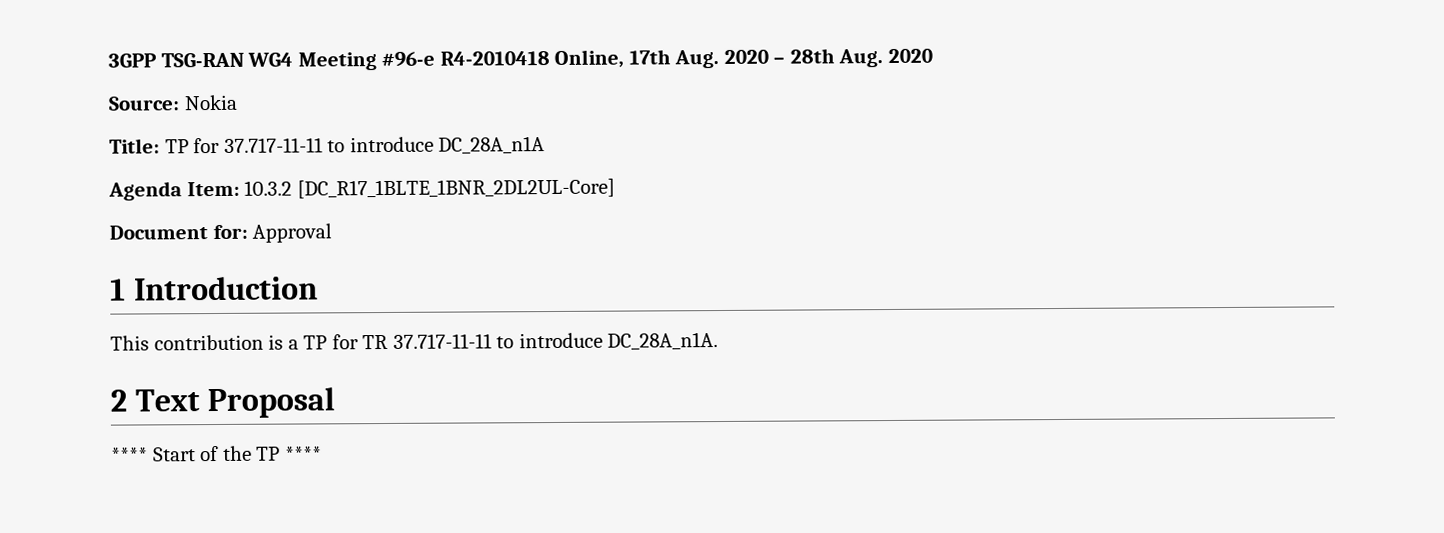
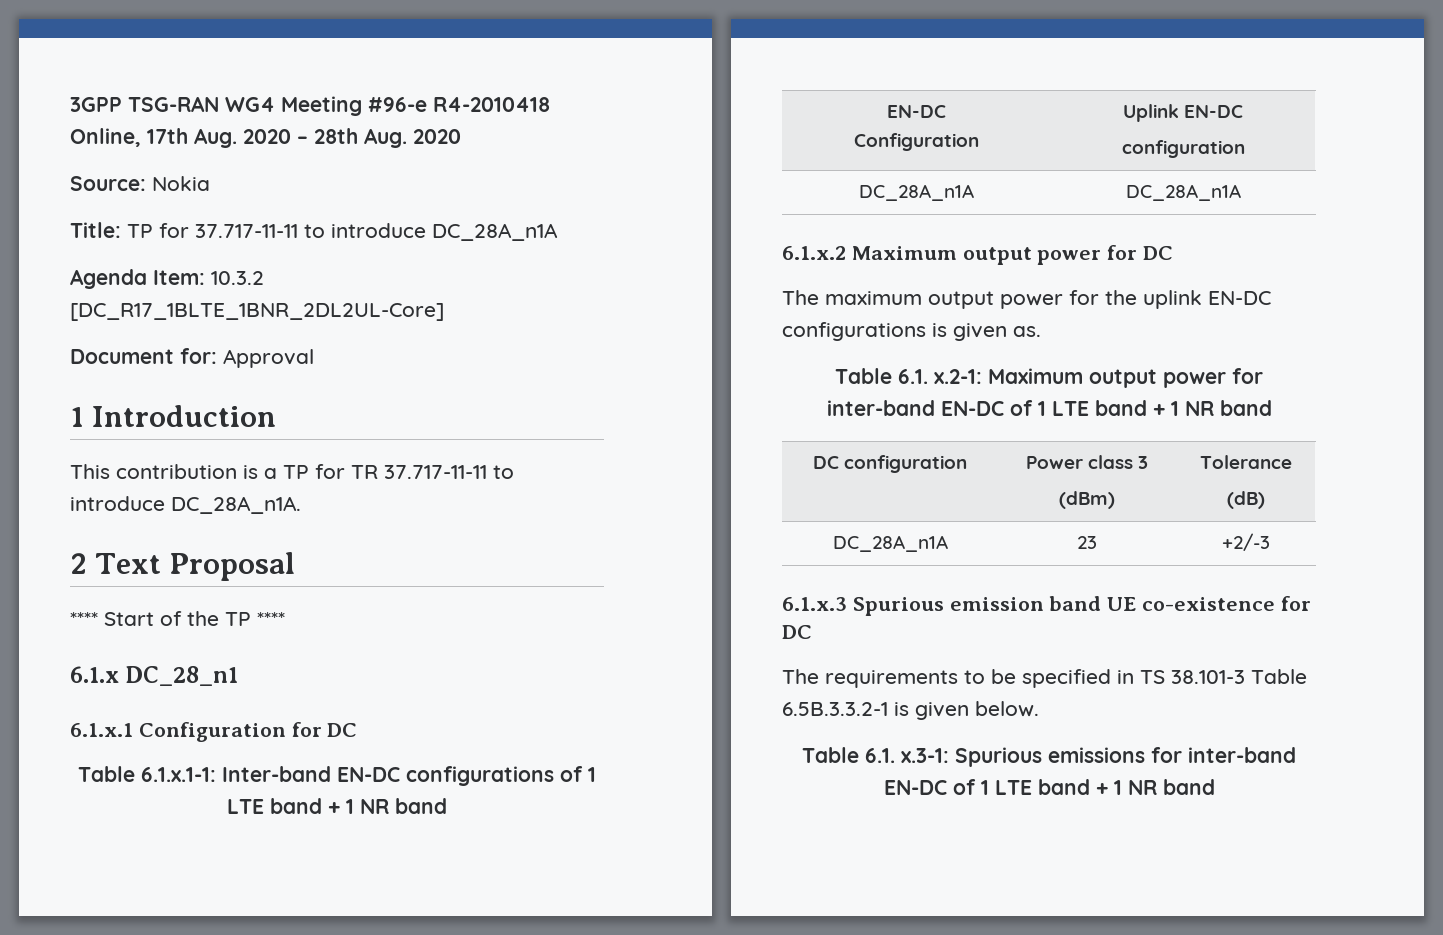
(322, 453) none -> [70,666,239,686] [70,722,358,742] [78,766,596,786] [227,798,447,814] [887,105,946,118] [854,133,979,151] [1122,104,1244,122] [1121,140,1245,158] [859,184,974,201] [1125,184,1241,201] [782,245,1174,265] [782,290,1271,309] [782,322,1041,341] [835,368,1263,388] [826,400,1272,416] [812,455,968,473] [1025,455,1149,469] [1059,491,1115,509] [1200,455,1292,469] [1227,491,1265,509] [832,535,948,552] [1077,536,1097,549] [1222,533,1270,551] [782,596,1311,616] [782,625,812,639] [782,669,1307,688] [782,701,1039,720] [802,747,1296,767] [883,779,1215,795] // 6.1.x DC_28_n1 // 6.1.x.1 Configuration for DC // Table 6.1.x.1-1: Inter-band EN-DC configurations of 1 LTE band + 1 NR band // EN-DC // Configuration | Uplink EN-DC // configuration // DC_28A_n1A | DC_28A_n1A // 6.1.x.2 Maximum output power for DC // The maximum output power for the uplink EN-DC configurations is given as. // Table 6.1. x.2-1: Maximum output power for inter-band EN-DC of 1 LTE band + 1 NR band // DC configuration | Power class 3 // (dBm) | Tolerance // (dB) // DC_28A_n1A | 23 | +2/-3 // 6.1.x.3 Spurious emission band UE co-existence for DC // The requirements to be specified in TS 38.101-3 Table 6.5B.3.3.2-1 is given below. // Table 6.1. x.3-1: Spurious emissions for inter-band EN-DC of 1 LTE band + 1 NR band

